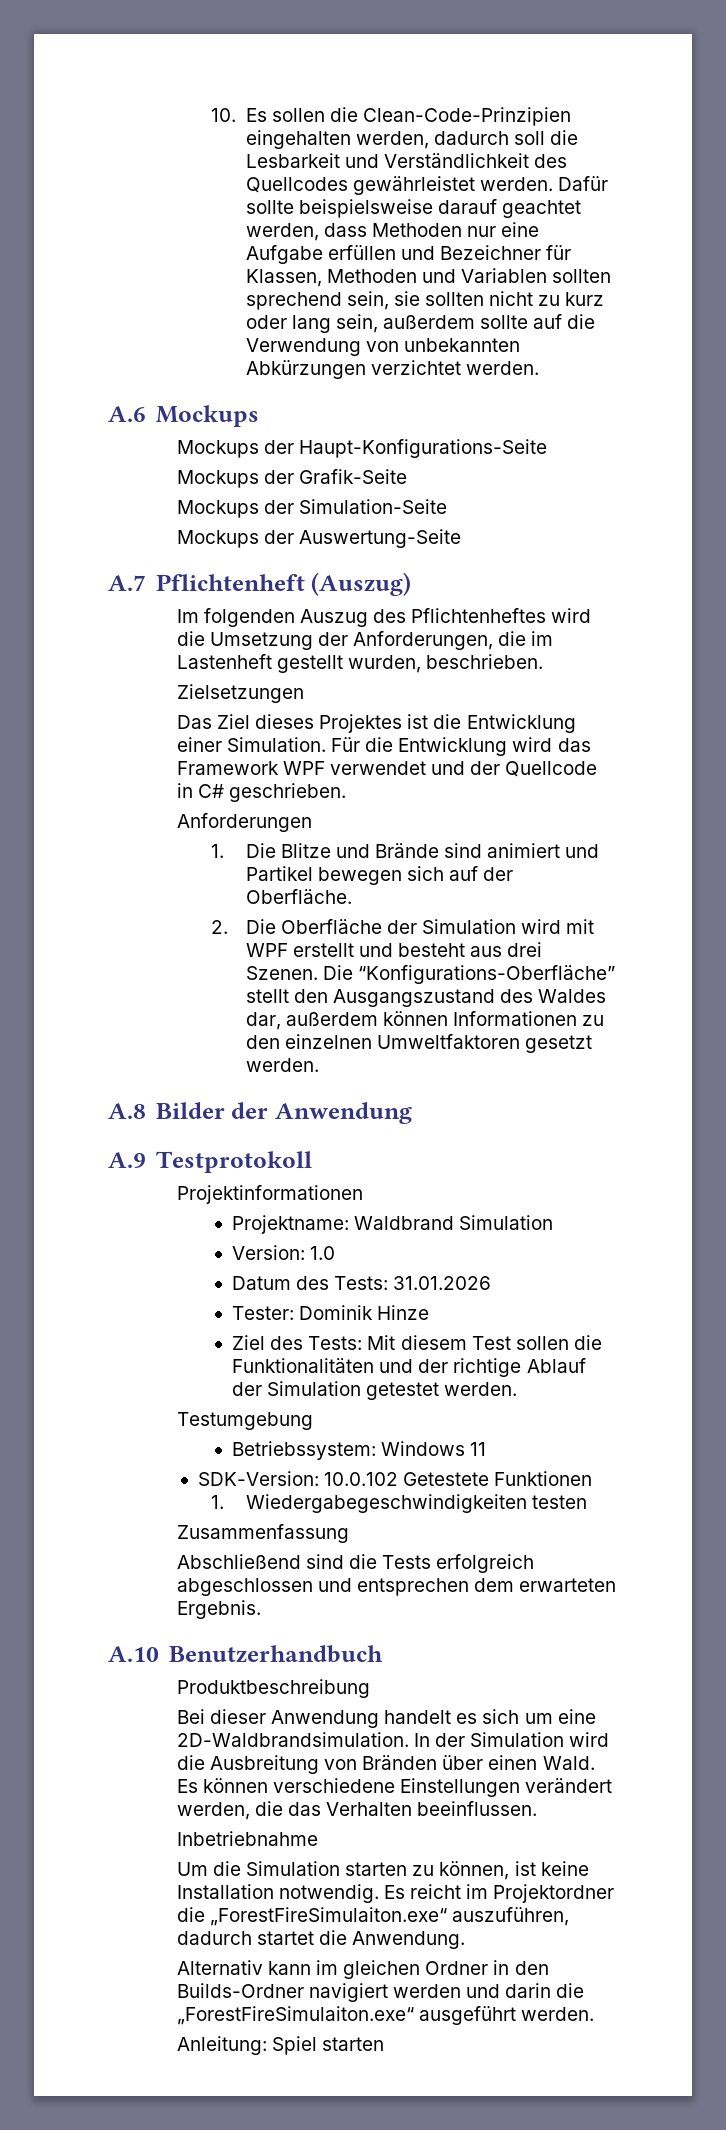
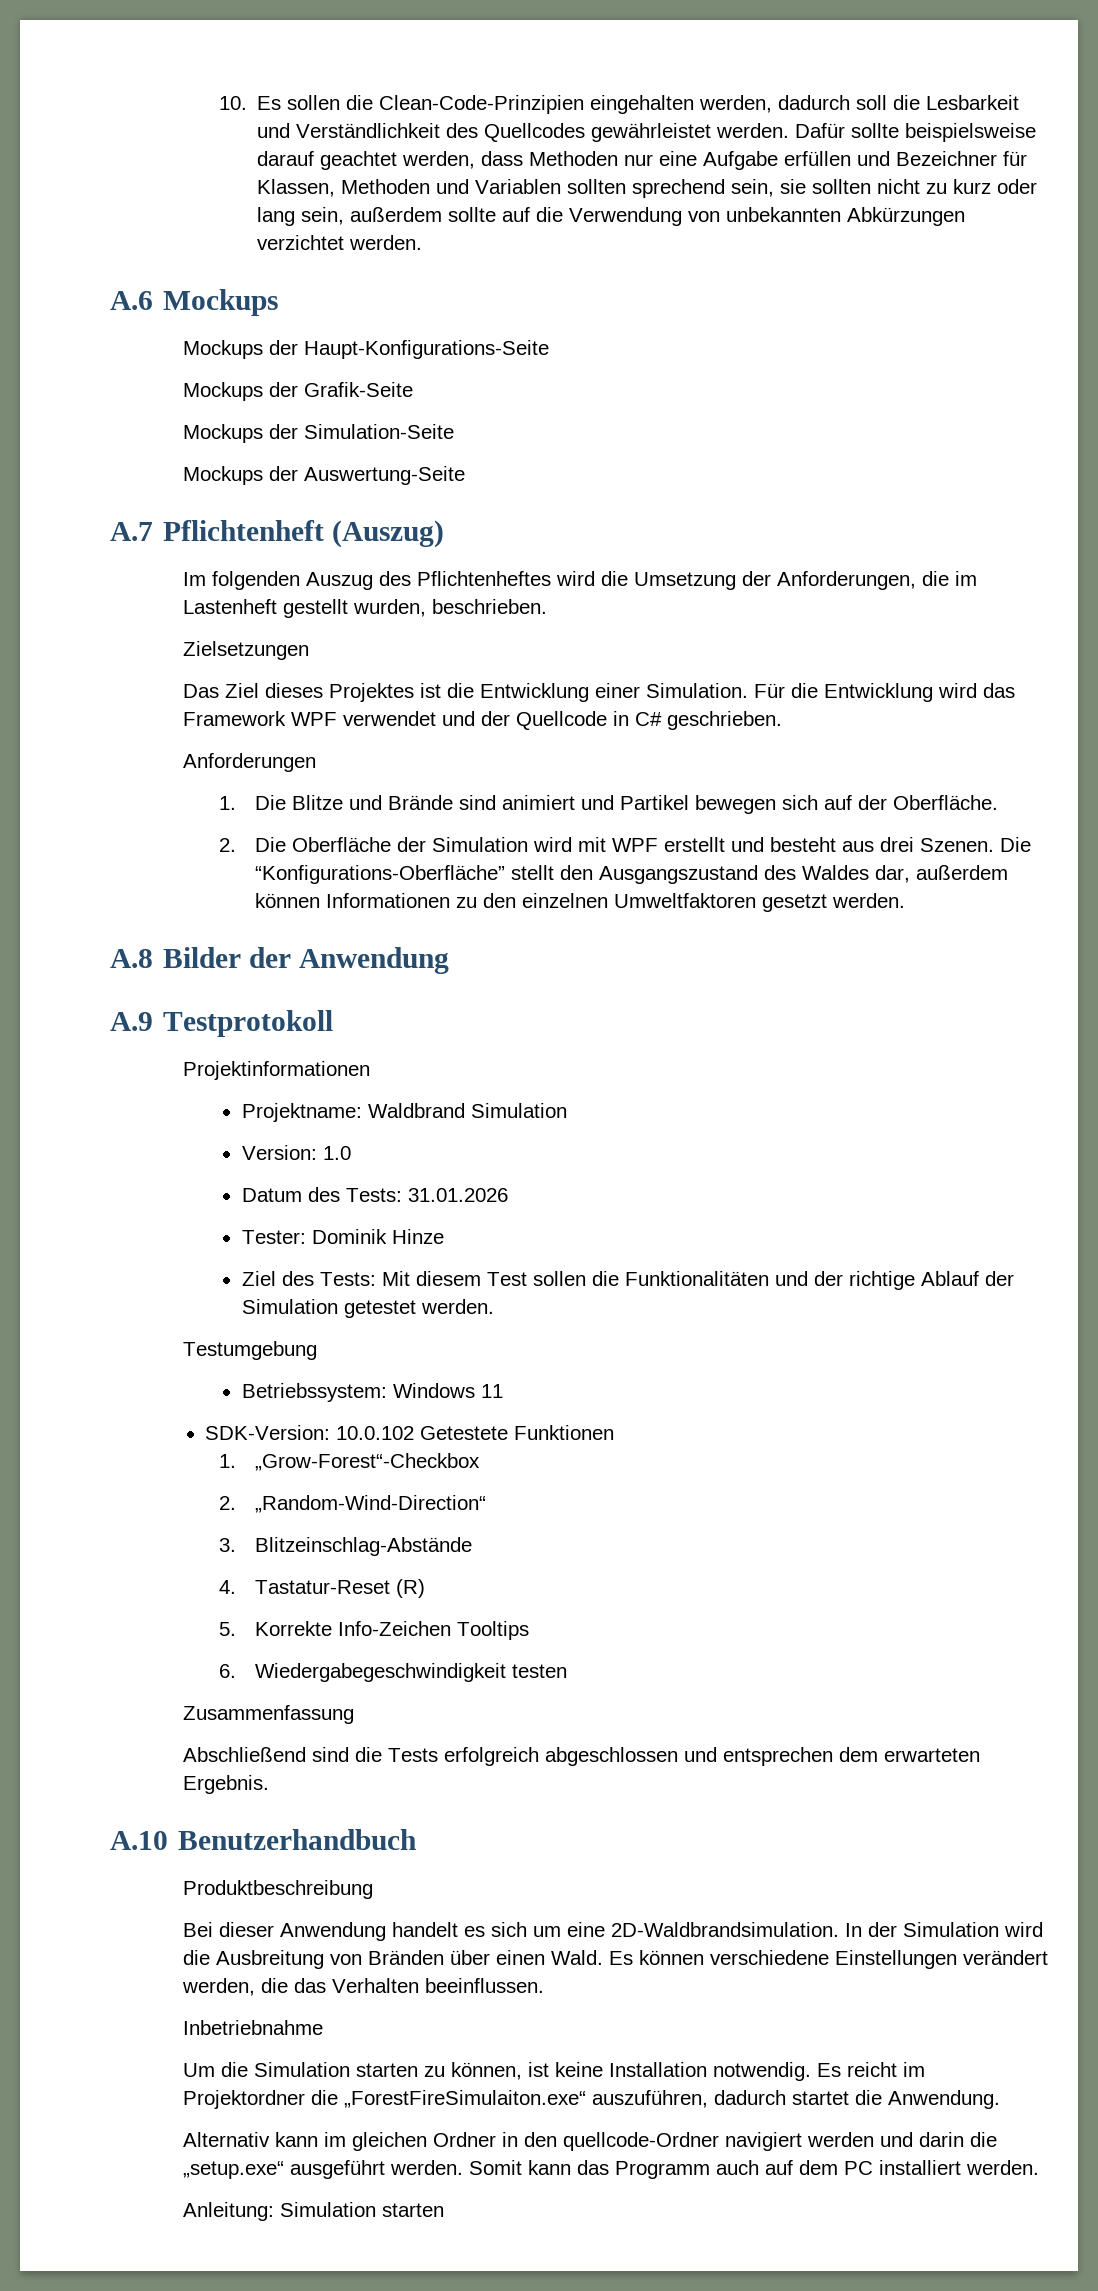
[245,1494,527,1513] Wiedergabegeschwindigkeiten -> [255,1453,481,1471] [219,1495,487,1513] [219,1537,473,1556] [219,1579,426,1598] [219,1621,530,1640] [219,1663,507,1682] „Grow-Forest“-Checkbox // 2. „Random-Wind-Direction“ // 3. Blitzeinschlag-Abstände // 4. Tastatur-Reset (R) // 5. Korrekte Info-Zeichen Tooltips // 6. Wiedergabegeschwindigkeit
[176,1983,304,1998] Builds-Ordner -> [562,2132,719,2151] quellcode-Ordner
[176,2006,414,2025] „ForestFireSimulaiton.exe“ -> [182,2161,284,2179] „setup.exe“
(595, 2014) none -> [468,2160,1039,2179] Somit kann das Programm auch auf dem PC installiert werden.
[271,2036,317,2055] Spiel -> [279,2202,376,2217] Simulation

